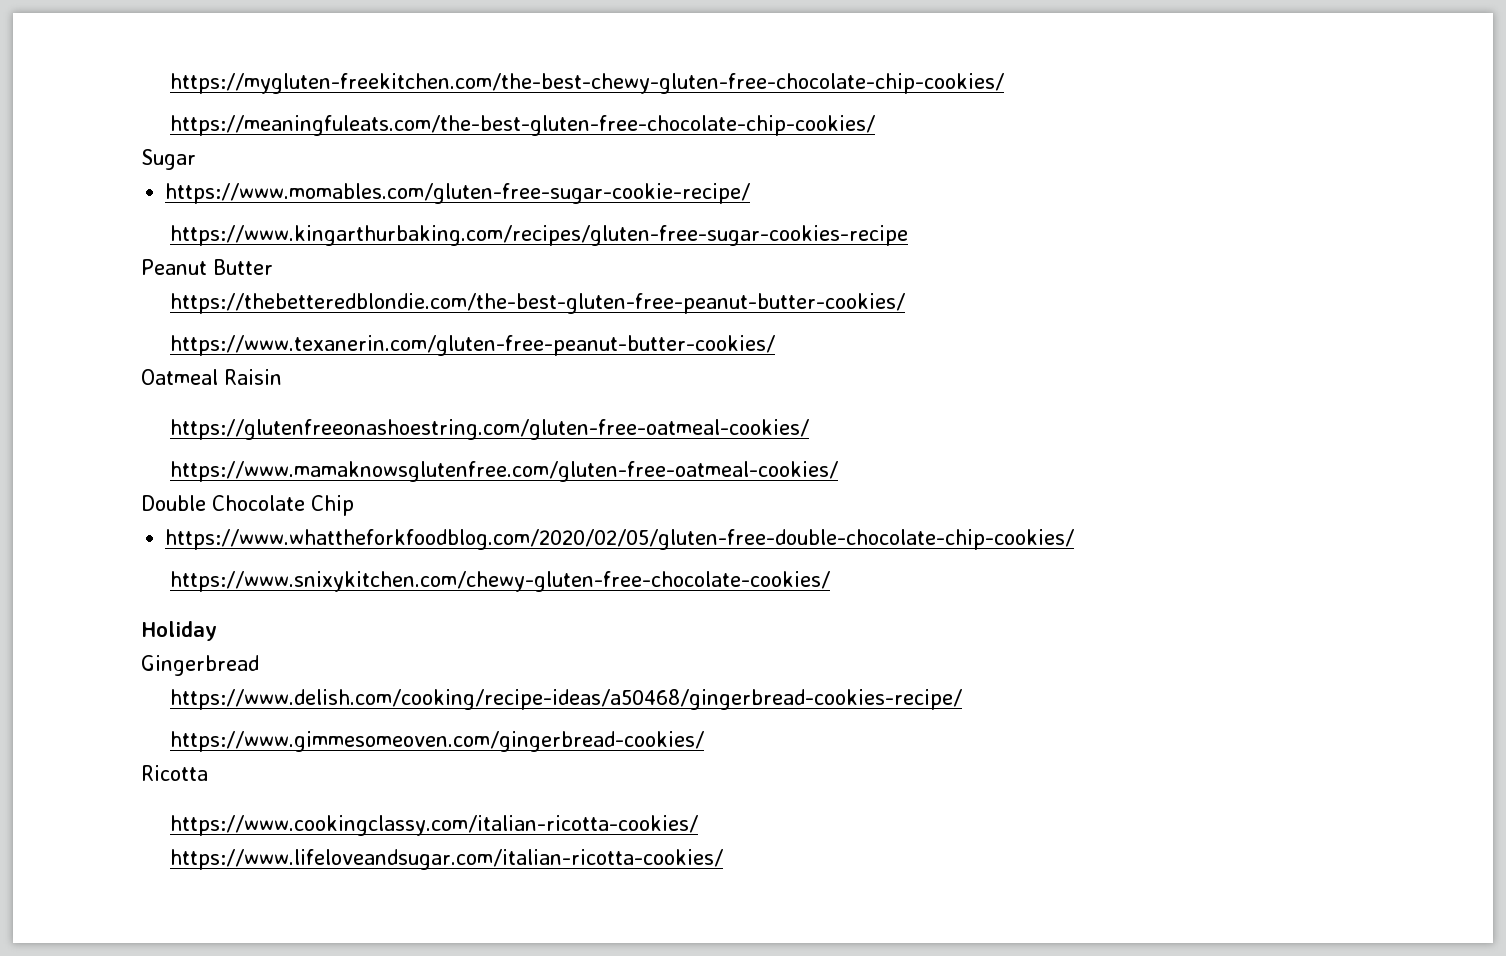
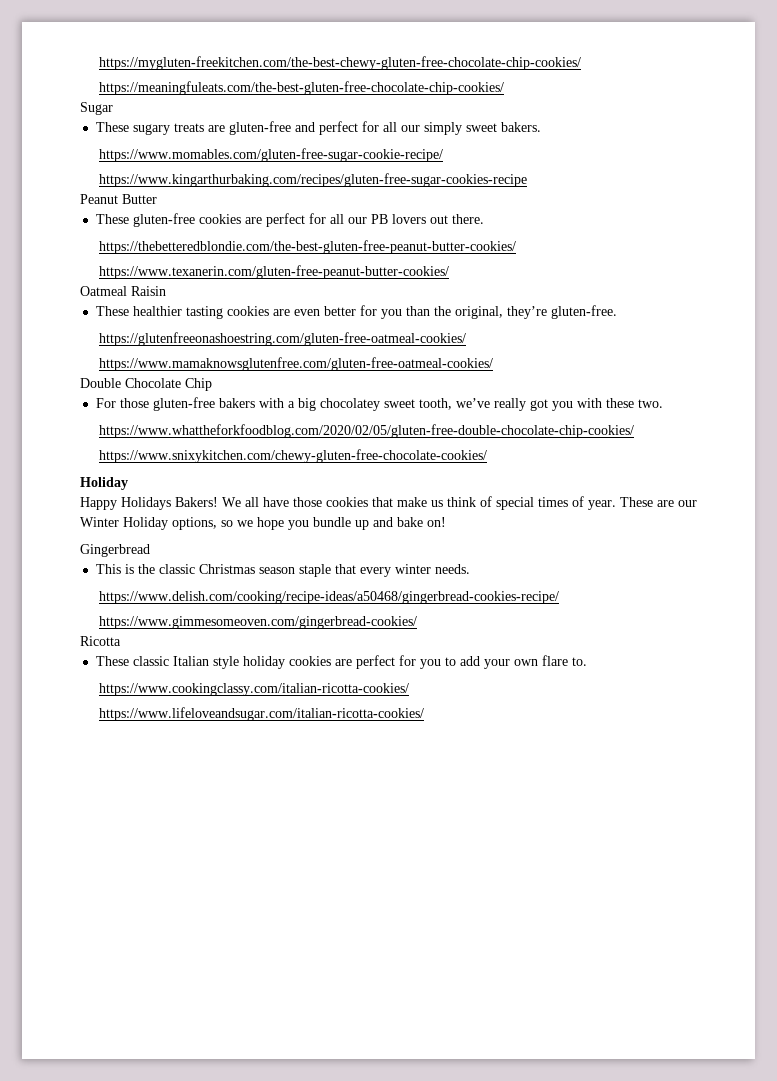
[165,183,751,204] [170,225,909,246] [141,259,274,275] [170,293,906,314] [170,335,776,356] [141,369,283,385] https://www.momables.com/gluten-free-sugar-cookie-recipe/ // https://www.kingarthurbaking.com/recipes/gluten-free-sugar-cookies-recipe // Peanut Butter // https://thebetteredblondie.com/the-best-gluten-free-peanut-butter-cookies/ // https://www.texanerin.com/gluten-free-peanut-butter-cookies/ // Oatmeal Raisin -> [95,121,541,135] [99,148,444,162] [99,173,528,187] [80,194,158,204] [95,213,484,227] [99,240,517,254] [99,265,450,279] [80,286,167,296] [95,305,617,319] These sugary treats are gluten-free and perfect for all our simply sweet bakers. // https://www.momables.com/gluten-free-sugar-cookie-recipe/ // https://www.kingarthurbaking.com/recipes/gluten-free-sugar-cookies-recipe // Peanut Butter // These gluten-free cookies are perfect for all our PB lovers out there. // https://thebetteredblondie.com/the-best-gluten-free-peanut-butter-cookies/ // https://www.texanerin.com/gluten-free-peanut-butter-cookies/ // Oatmeal Raisin // These healthier tasting cookies are even better for you than the original, they’re gluten-free.
[165,529,1075,550] [170,571,831,592] [141,621,218,641] [141,655,260,676] [170,689,963,710] [170,731,705,752] [141,765,209,781] https://www.whattheforkfoodblog.com/2020/02/05/gluten-free-double-chocolate-chip-cookies/ // https://www.snixykitchen.com/chewy-gluten-free-chocolate-cookies/ // Holiday // Gingerbread // https://www.delish.com/cooking/recipe-ideas/a50468/gingerbread-cookies-recipe/ // https://www.gimmesomeoven.com/gingerbread-cookies/ // Ricotta -> [95,397,663,411] [99,424,635,438] [99,449,488,463] [80,477,129,490] [80,496,698,510] [80,517,447,530] [80,544,151,557] [95,564,470,577] [99,591,560,604] [99,616,418,629] [80,636,122,646] [95,655,587,669] For those gluten-free bakers with a big chocolatey sweet tooth, we’ve really got you with these two. // https://www.whattheforkfoodblog.com/2020/02/05/gluten-free-double-chocolate-chip-cookies/ // https://www.snixykitchen.com/chewy-gluten-free-chocolate-cookies/ // Holiday // Happy Holidays Bakers! We all have those cookies that make us think of special times of year. These are our Winter Holiday options, so we hope you bundle up and bake on! // Gingerbread // This is the classic Christmas season staple that every winter needs. // https://www.delish.com/cooking/recipe-ideas/a50468/gingerbread-cookies-recipe/ // https://www.gimmesomeoven.com/gingerbread-cookies/ // Ricotta // These classic Italian style holiday cookies are perfect for you to add your own flare to.

